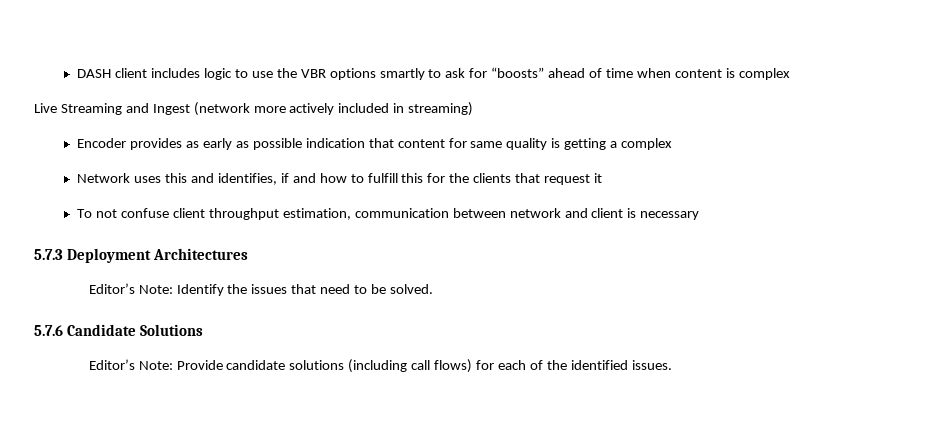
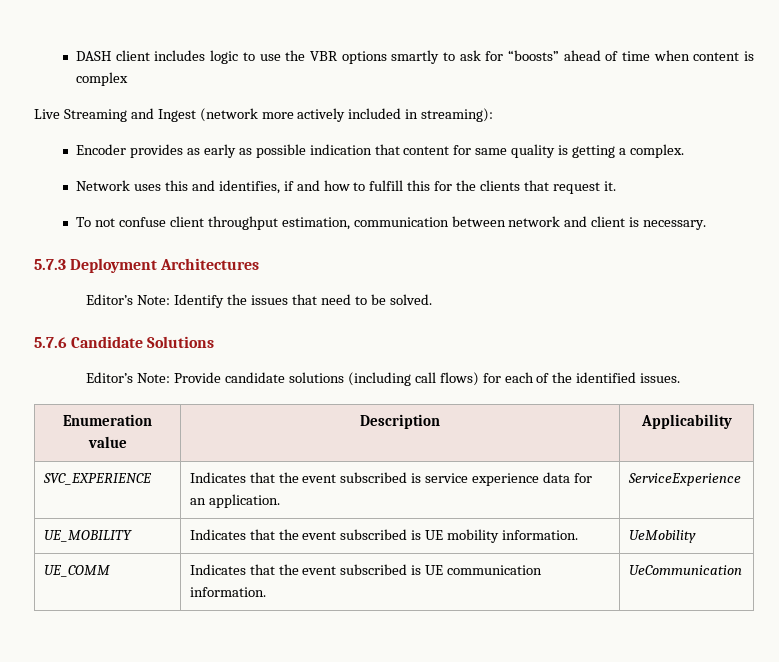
[408,102,474,116] streaming) -> [421,108,494,122] streaming):
[621,138,673,150] complex -> [629,144,684,158] complex.
[593,173,602,183] it -> [603,181,616,191] it.
[640,211,700,220] necessary -> [643,220,707,230] necessary.
(672, 365) none -> [63,414,152,426] [87,436,127,448] [360,414,440,429] [640,414,732,429] [42,473,152,485] [189,472,592,486] [189,494,280,508] [627,473,741,486] [43,530,132,542] [189,529,579,543] [628,530,696,543] [43,565,110,577] [189,564,543,575] [189,587,266,597] [628,565,742,575] // Enumeration value | Description | Applicability // SVC_EXPERIENCE | Indicates that the event subscribed is service experience data for an application. | ServiceExperience // UE_MOBILITY | Indicates that the event subscribed is UE mobility information. | UeMobility // UE_COMM | Indicates that the event subscribed is UE communication information. | UeCommunication

